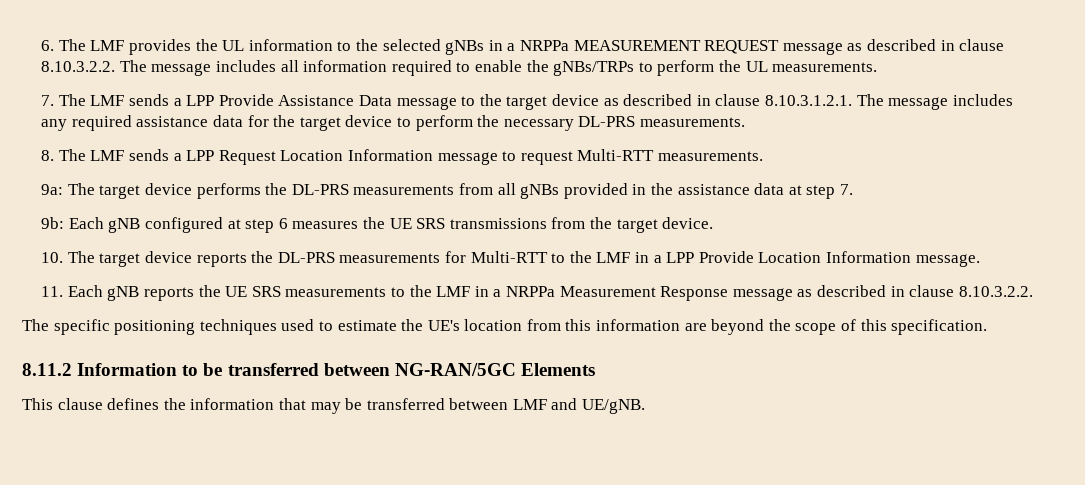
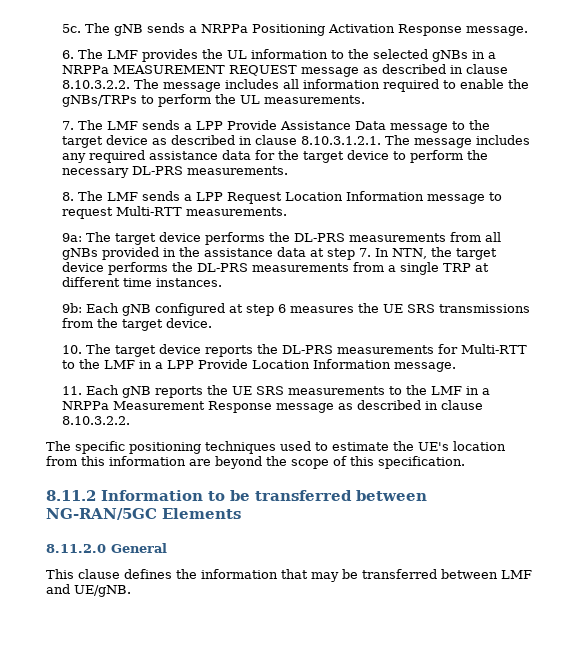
(41, 45) none -> [62,23,529,36] 5c. The gNB sends a NRPPa Positioning Activation Response message. //
(853, 189) none -> [375,247,498,260] [62,262,490,275] [62,277,223,287] In NTN, the target device performs the DL-PRS measurements from a single TRP at different time instances.
(595, 369) none -> [46,543,167,553] // 8.11.2.0 General

